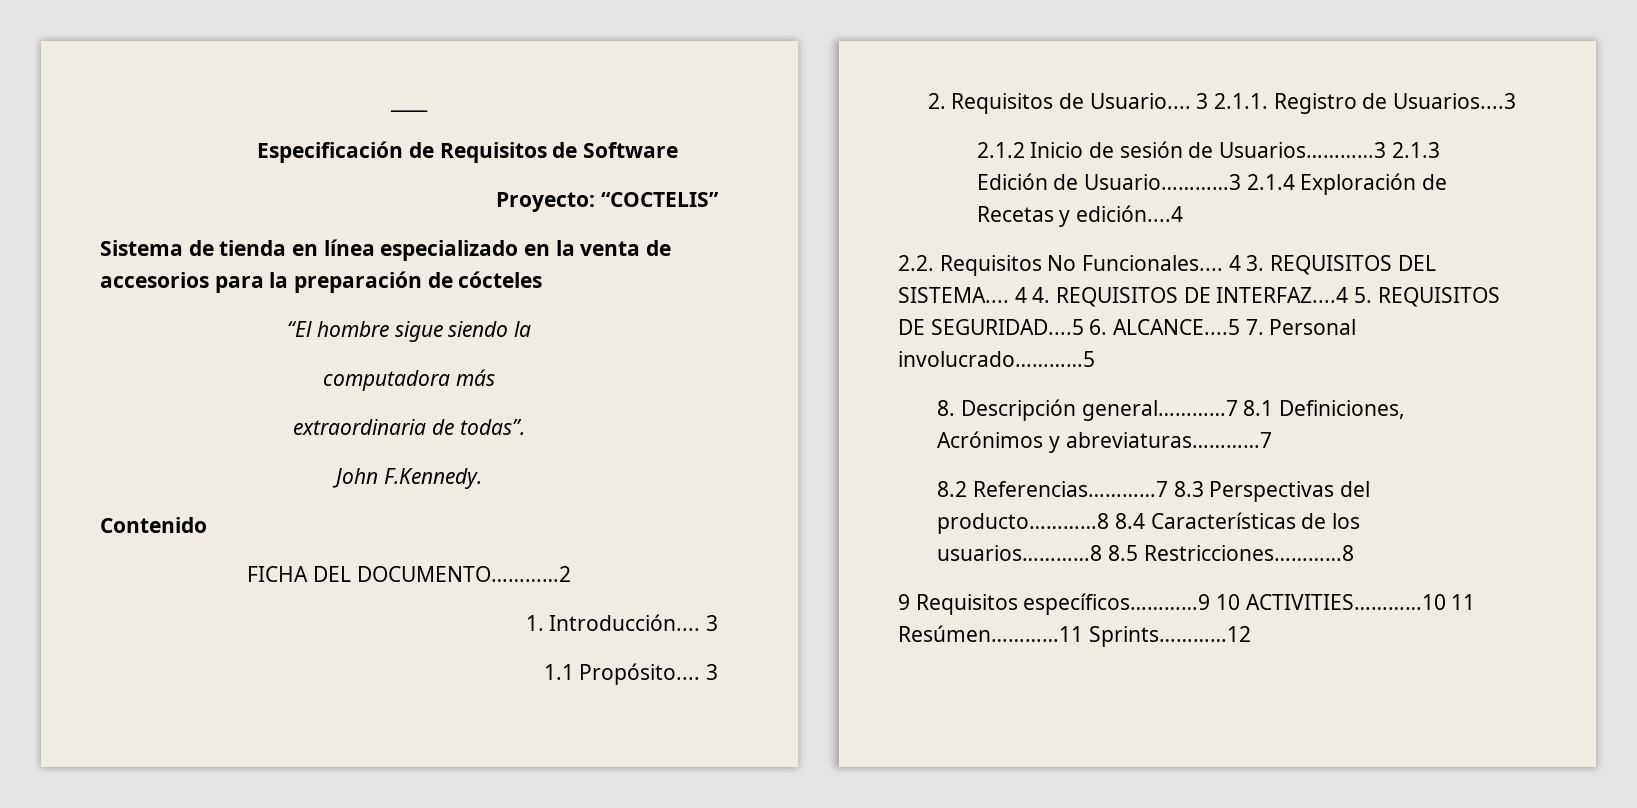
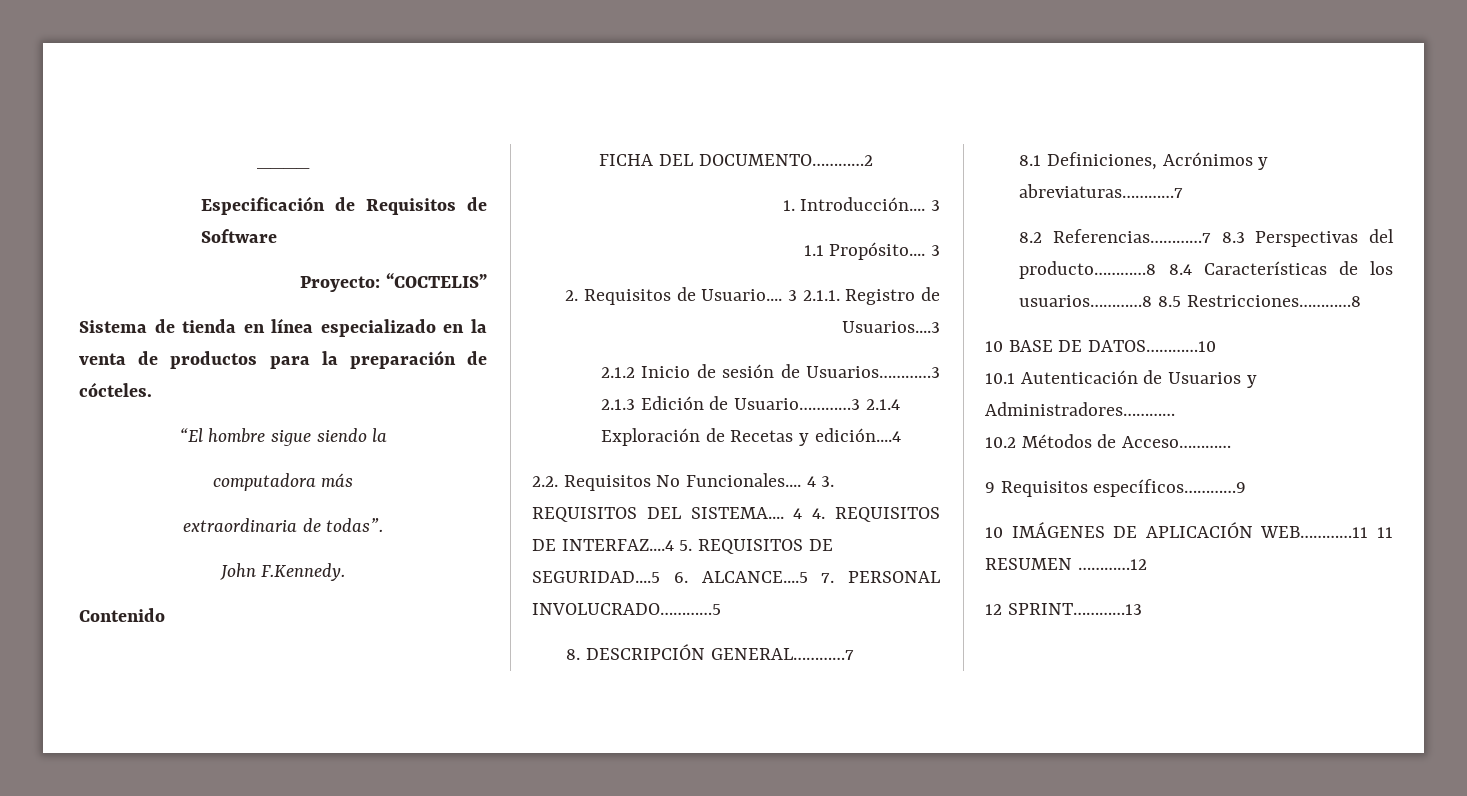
[100,272,209,288] accesorios -> [170,351,258,369] productos
[458,271,543,288] cócteles -> [79,382,152,397] cócteles.
[1269,319,1357,335] [898,351,1095,367] Personal involucrado…………5 -> [848,571,940,583] [532,603,721,615] PERSONAL INVOLUCRADO…………5
[960,399,1238,421] Descripción general…………7 -> [586,644,854,660] DESCRIPCIÓN GENERAL…………7 //
[898,593,1476,615] [898,625,1251,647] 9 Requisitos específicos…………9 10 ACTIVITIES…………10 11 Resúmen…………11 Sprints…………12 -> [985,340,1217,352] [985,370,1257,388] [985,402,1175,416] [985,434,1232,448] [985,479,1247,497] [985,522,1393,538] [985,558,1147,570] [985,603,1142,615] 10 BASE DE DATOS…………10 // 10.1 Autenticación de Usuarios y Administradores………… // 10.2 Métodos de Acceso………… // 9 Requisitos específicos…………9 // 10 IMÁGENES DE APLICACIÓN WEB…………11 11 RESUMEN …………12 // 12 SPRINT…………13

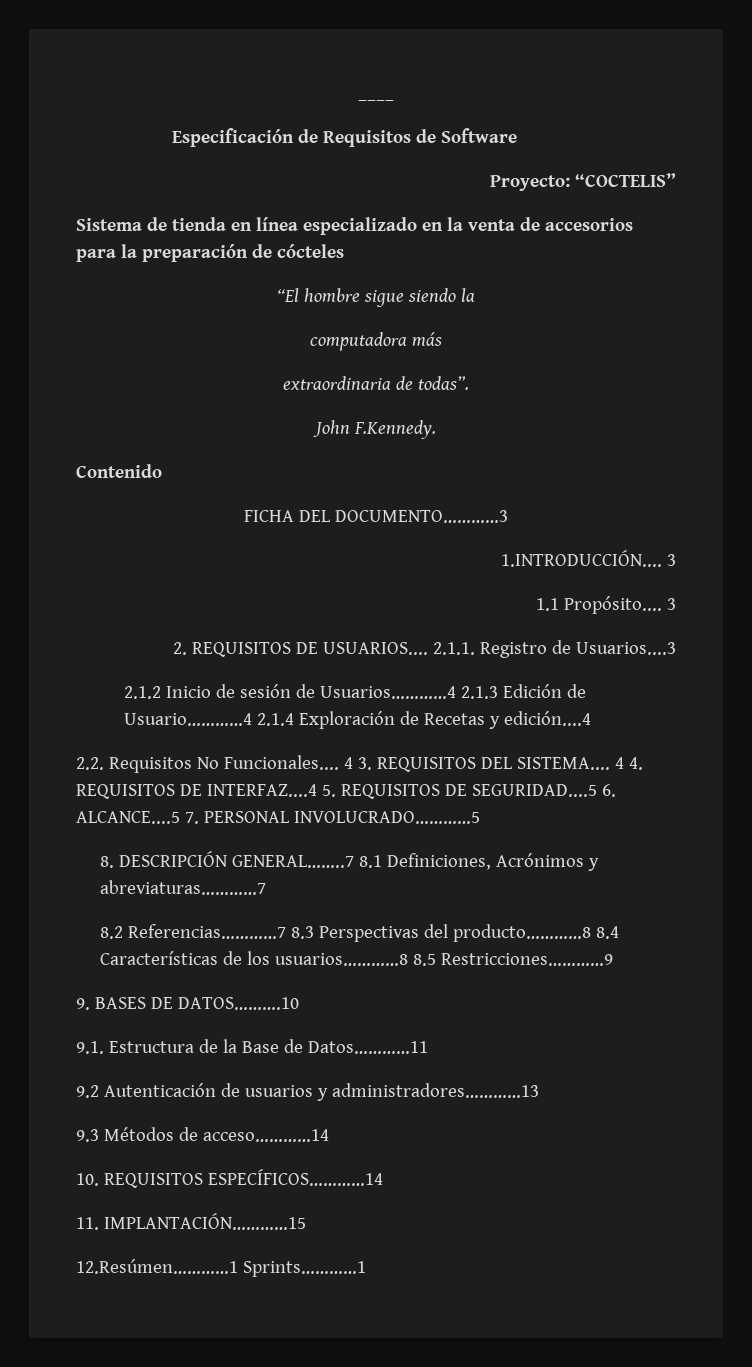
[170,351,258,369] productos -> [544,218,633,231] accesorios
[79,382,152,397] cócteles. -> [276,244,344,258] cócteles
[698,154,873,166] [782,197,926,211] DOCUMENTO…………2 // 1. Introducción.... -> [334,510,508,523] [501,550,663,567] DOCUMENTO…………3 // 1.INTRODUCCIÓN....
[583,287,797,305] Requisitos de Usuario.... 3 -> [192,642,429,657] REQUISITOS DE USUARIOS....
[806,366,940,378] Usuarios…………3 -> [319,686,456,699] Usuarios…………4
[733,398,860,410] Usuario…………3 -> [123,713,252,726] Usuario…………4
[710,648,854,660] GENERAL…………7 // -> [231,855,354,868] GENERAL……..7
[1186,295,1361,307] [985,340,1217,352] [985,370,1257,388] [985,402,1175,416] [985,434,1232,448] [985,479,1247,497] [985,522,1393,538] [985,558,1147,570] [985,603,1142,615] Restricciones…………8 // 10 BASE DE DATOS…………10 // 10.1 Autenticación de Usuarios y Administradores………… // 10.2 Métodos de Acceso………… // 9 Requisitos específicos…………9 // 10 IMÁGENES DE APLICACIÓN WEB…………11 11 RESUMEN …………12 // 12 SPRINT…………13 -> [440,953,613,966] [76,997,299,1010] [76,1039,428,1054] [76,1083,539,1101] [76,1127,329,1142] [76,1169,383,1188] [76,1213,306,1230] [76,1259,366,1277] Restricciones…………9 // 9. BASES DE DATOS……….10 // 9.1. Estructura de la Base de Datos…………11 // 9.2 Autenticación de usuarios y administradores…………13 // 9.3 Métodos de acceso…………14 // 10. REQUISITOS ESPECÍFICOS…………14 // 11. IMPLANTACIÓN…………15 // 12.Resúmen…………1 Sprints…………1

